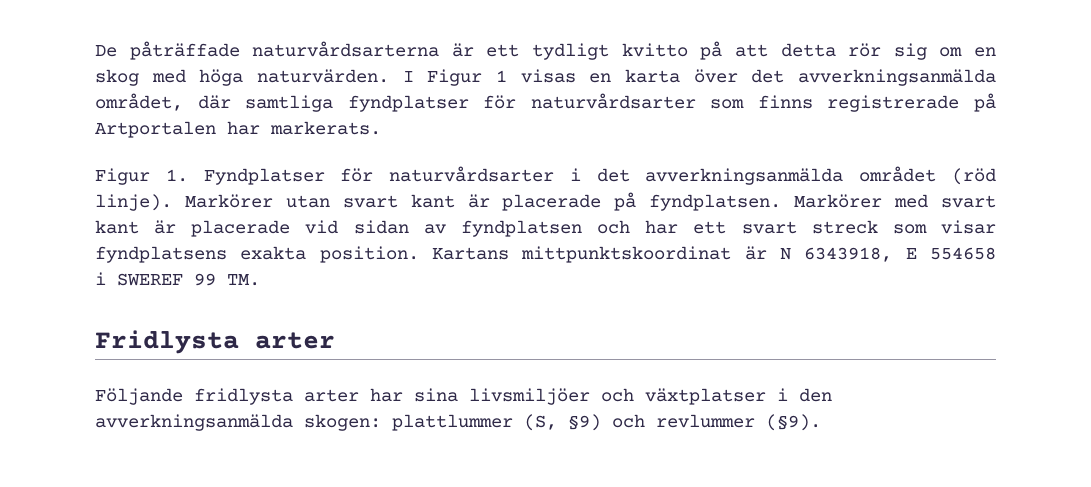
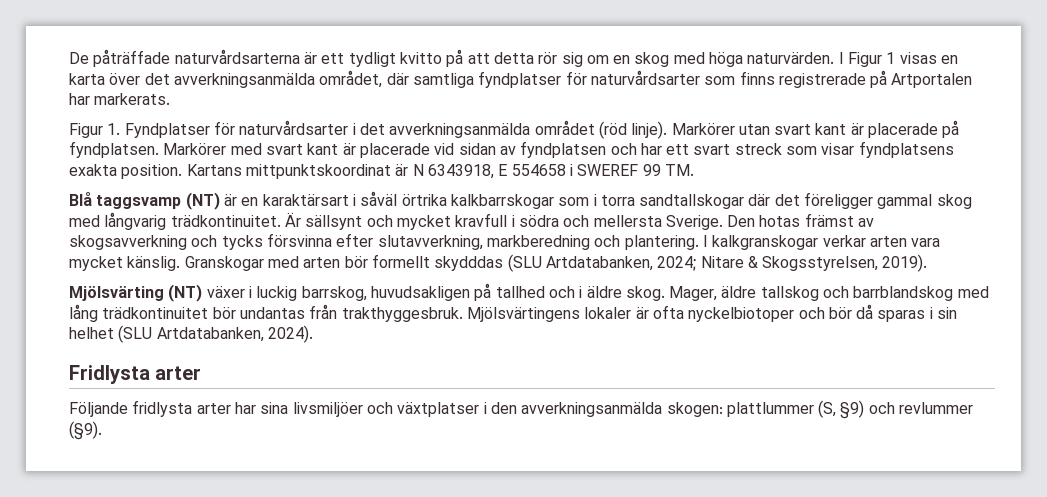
(260, 280) none -> [69,191,972,210] [69,212,875,230] [69,233,941,250] [69,254,928,272] [69,283,989,302] [69,304,958,322] [69,325,313,343] // Blå taggsvamp (NT) är en karaktärsart i såväl örtrika kalkbarrskogar som i torra sandtallskogar där det föreligger gammal skog med långvarig trädkontinuitet. Är sällsynt och mycket kravfull i södra och mellersta Sverige. Den hotas främst av skogsavverkning och tycks försvinna efter slutavverkning, markberedning och plantering. I kalkgranskogar verkar arten vara mycket känslig. Granskogar med arten bör formellt skydddas (SLU Artdatabanken, 2024; Nitare & Skogsstyrelsen, 2019). // Mjölsvärting (NT) växer i luckig barrskog, huvudsakligen på tallhed och i äldre skog. Mager, äldre tallskog och barrblandskog med lång trädkontinuitet bör undantas från trakthyggesbruk. Mjölsvärtingens lokaler är ofta nyckelbiotoper och bör då sparas i sin helhet (SLU Artdatabanken, 2024).

